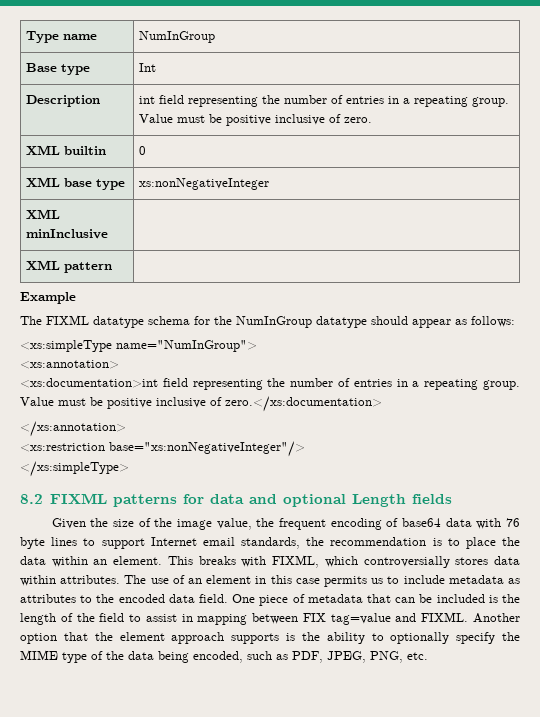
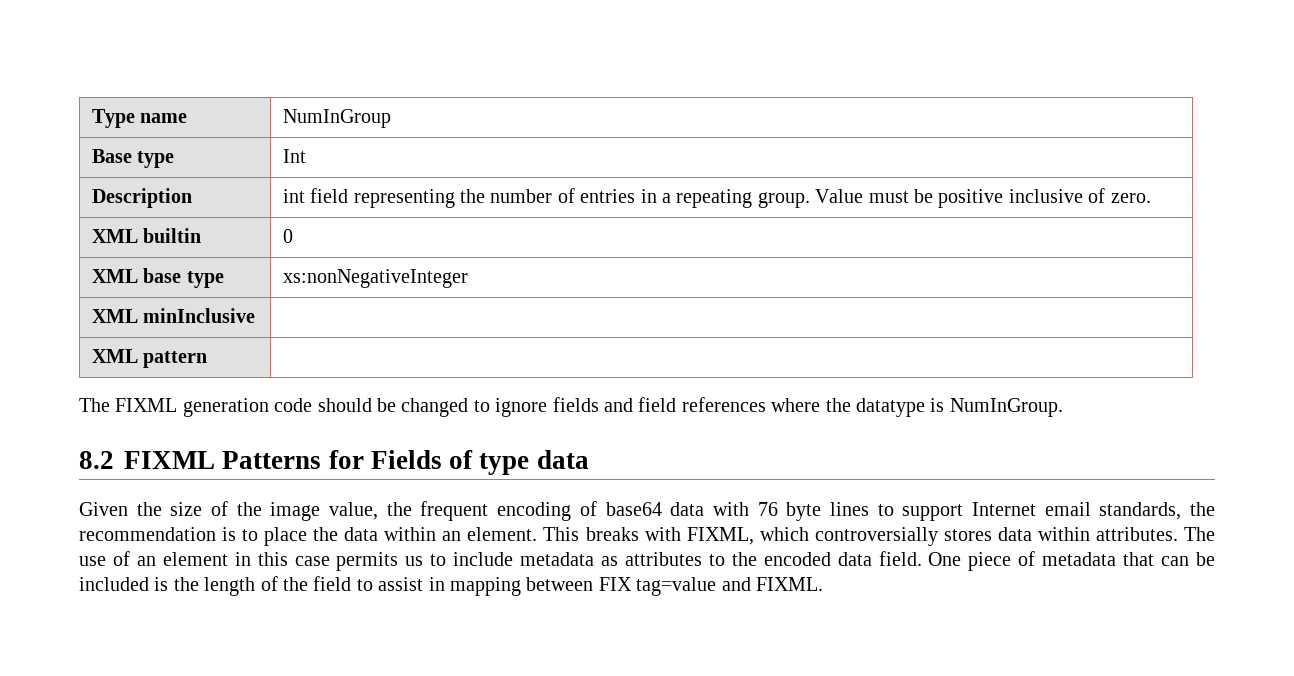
[20,292,76,304] // Example -> (208, 359) none
[93,316,515,328] [20,340,257,352] [20,360,119,369] [20,378,521,390] [20,396,382,412] [20,421,126,437] [20,441,305,457] [20,461,129,477] [20,493,452,507] datatype schema for the NumInGroup datatype should appear as follows: // <xs:simpleType name="NumInGroup"> // <xs:annotation> // <xs:documentation>int field representing the number of entries in a repeating group. Value must be positive inclusive of zero.</xs:documentation> // </xs:annotation> // <xs:restriction base="xs:nonNegativeInteger"/> // </xs:simpleType> // 8.2 FIXML patterns for data and optional Length fields -> [182,397,1063,417] [79,450,589,475] generation code should be changed to ignore fields and field references where the datatype is NumInGroup. // 8.2 FIXML Patterns for Fields of type data
[473,613,520,623] [20,632,520,644] [20,650,428,663] Another option that the element approach supports is the ability to optionally specify the MIME type of the data being encoded, such as PDF, JPEG, PNG, etc. -> (823, 584) none

